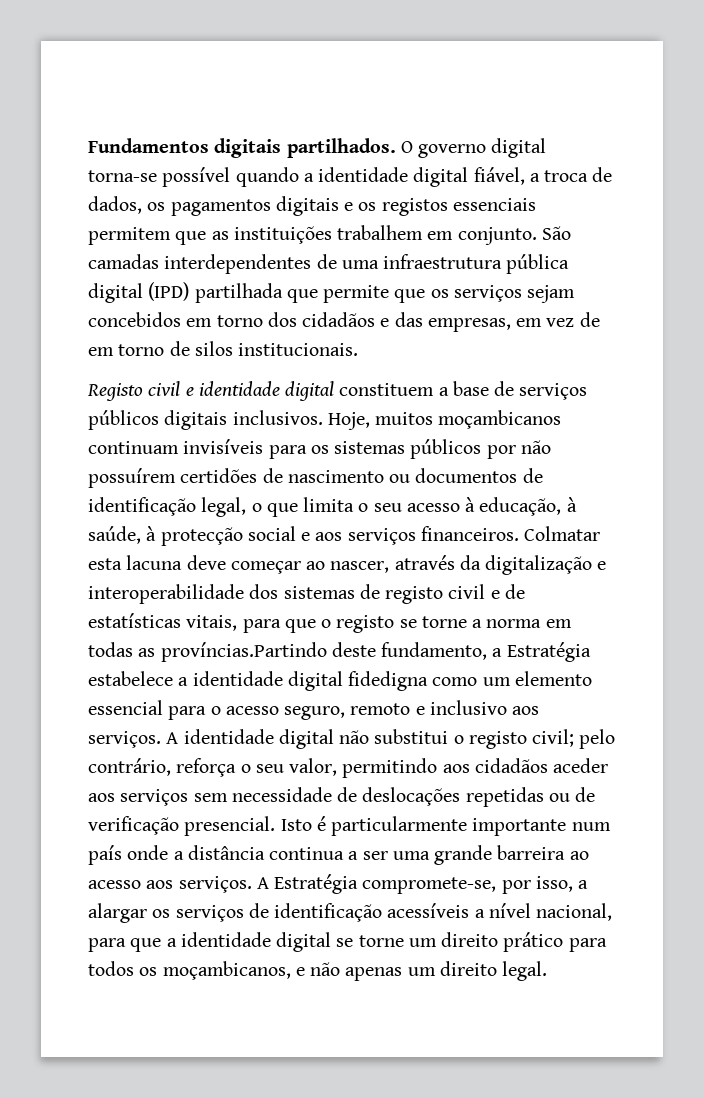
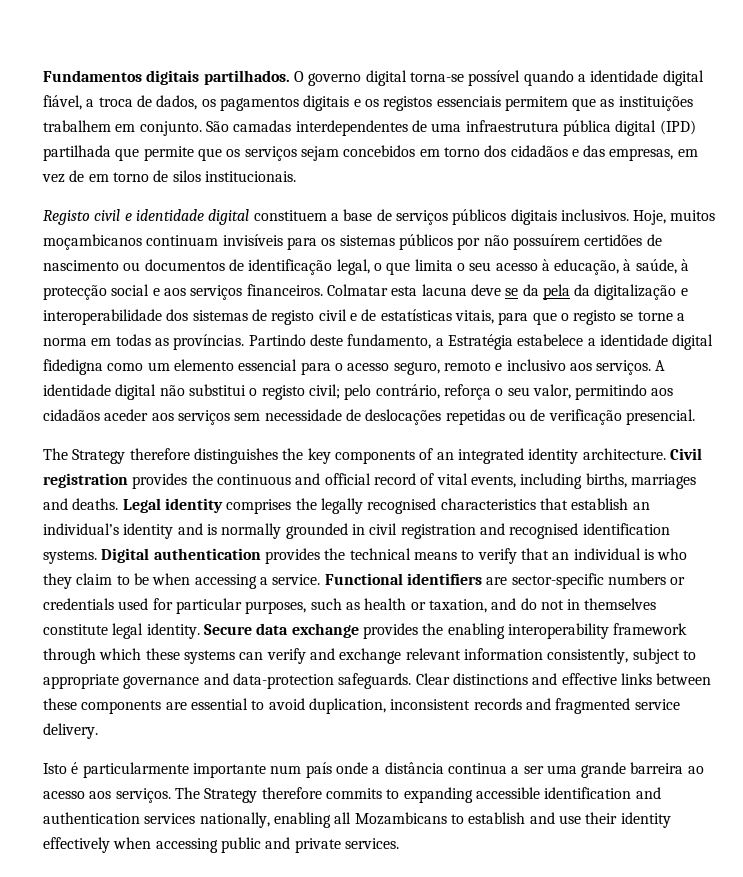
[230,555,455,574] começar ao nascer, através -> [505,284,570,300] se da pela
[160,642,327,662] províncias.Partindo -> [173,334,306,350] províncias. Partindo
(276, 826) none -> [43,448,702,464] [43,473,696,489] [43,498,650,514] [43,523,670,539] [43,548,688,564] [43,573,686,589] [43,598,657,614] [43,623,688,639] [43,648,696,664] [43,673,712,689] [43,698,680,714] [43,723,98,739] // The Strategy therefore distinguishes the key components of an integrated identity architecture. Civil registration provides the continuous and official record of vital events, including births, marriages and deaths. Legal identity comprises the legally recognised characteristics that establish an individual’s identity and is normally grounded in civil registration and recognised identification systems. Digital authentication provides the technical means to verify that an individual is who they claim to be when accessing a service. Functional identifiers are sector-specific numbers or credentials used for particular purposes, such as health or taxation, and do not in themselves constitute legal identity. Secure data exchange provides the enabling interoperability framework through which these systems can verify and exchange relevant information consistently, subject to appropriate governance and data-protection safeguards. Clear distinctions and effective links between these components are essential to avoid duplication, inconsistent records and fragmented service delivery. //
[256,874,589,894] [88,903,613,923] [88,932,607,952] [88,961,548,981] A Estratégia compromete-se, por isso, a alargar os serviços de identificação acessíveis a nível nacional, para que a identidade digital se torne um direito prático para todos os moçambicanos, e não apenas um direito legal. -> [174,787,661,803] [43,812,671,828] [43,837,399,853] The Strategy therefore commits to expanding accessible identification and authentication services nationally, enabling all Mozambicans to establish and use their identity effectively when accessing public and private services.

